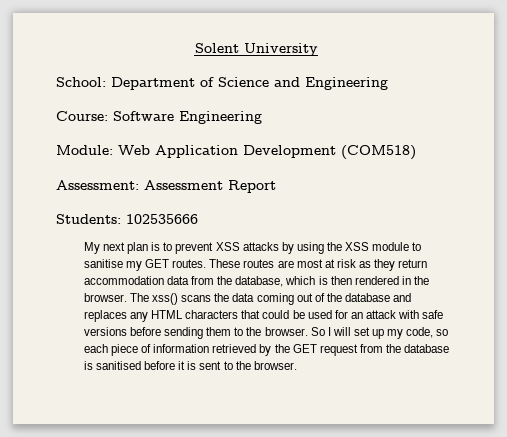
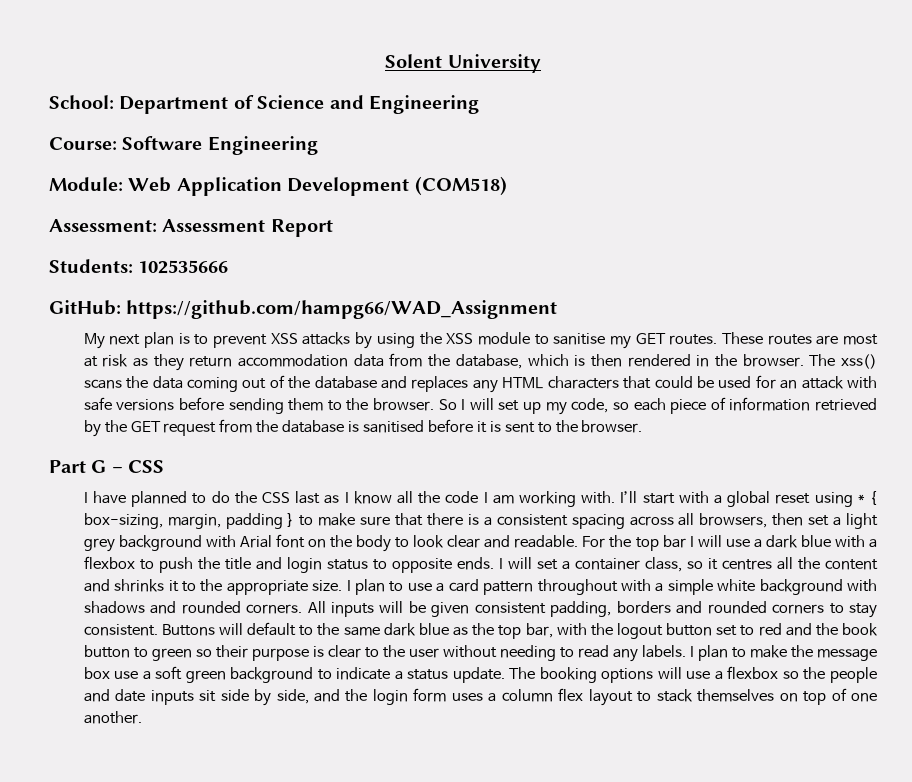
(198, 219) none -> [49,300,558,319] // GitHub: https://github.com/hampg66/WAD_Assignment
(297, 365) none -> [49,460,165,473] [83,491,878,507] [83,513,879,529] [83,534,877,552] [83,556,879,573] [83,579,877,595] [83,601,878,618] [83,622,879,639] [83,645,878,662] [83,666,877,683] [83,688,877,706] [83,711,142,724] // Part G – CSS // I have planned to do the CSS last as I know all the code I am working with. I’ll start with a global reset using * { box-sizing, margin, padding } to make sure that there is a consistent spacing across all browsers, then set a light grey background with Arial font on the body to look clear and readable. For the top bar I will use a dark blue with a flexbox to push the title and login status to opposite ends. I will set a container class, so it centres all the content and shrinks it to the appropriate size. I plan to use a card pattern throughout with a simple white background with shadows and rounded corners. All inputs will be given consistent padding, borders and rounded corners to stay consistent. Buttons will default to the same dark blue as the top bar, with the logout button set to red and the book button to green so their purpose is clear to the user without needing to read any labels. I plan to make the message box use a soft green background to indicate a status update. The booking options will use a flexbox so the people and date inputs sit side by side, and the login form uses a column flex layout to stack themselves on top of one another.

